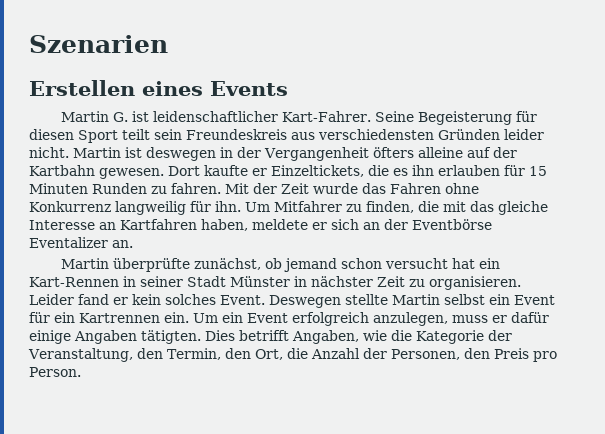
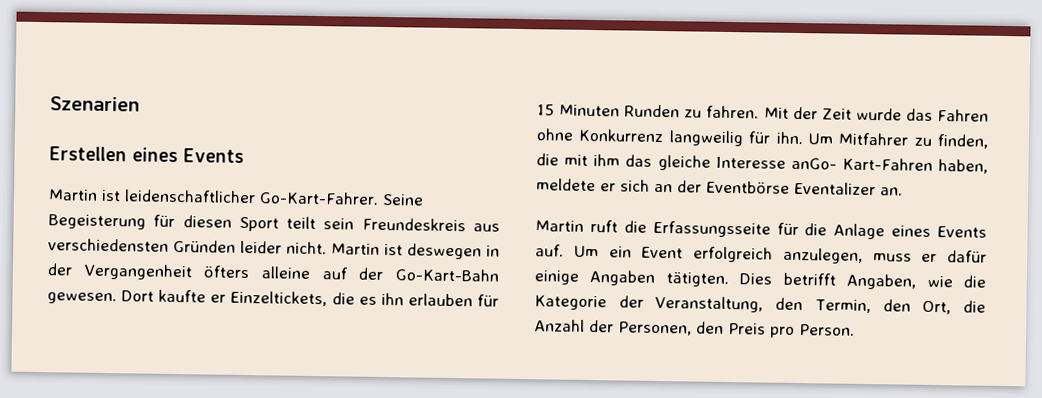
[113,112,129,122] G. -> (98, 195) none
[282,111,372,122] Kart-Fahrer. -> [259,191,379,205] Go-Kart-Fahrer.
[29,165,95,176] Kartbahn -> [394,268,499,282] Go-Kart-Bahn
(466, 206) none -> [593,154,621,167] ihm
[99,219,197,230] an Kartfahren -> [790,157,933,171] anGo- Kart-Fahren
[113,258,501,272] [29,276,521,290] [29,294,555,308] [29,312,189,323] überprüfte zunächst, ob jemand schon versucht hat ein Kart-Rennen in seiner Stadt Münster in nächster Zeit zu organisieren. Leider fand er kein solches Event. Deswegen stellte Martin selbst ein Event für ein Kartrennen ein. -> [589,219,987,240] [535,244,564,257] ruft die Erfassungsseite für die Anlage eines Events auf.

